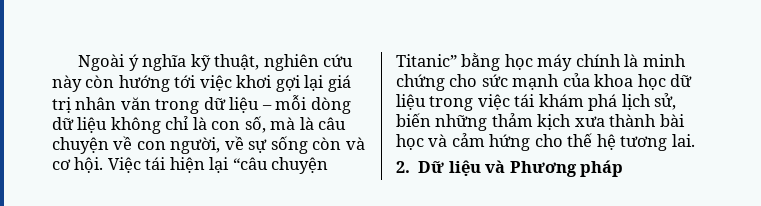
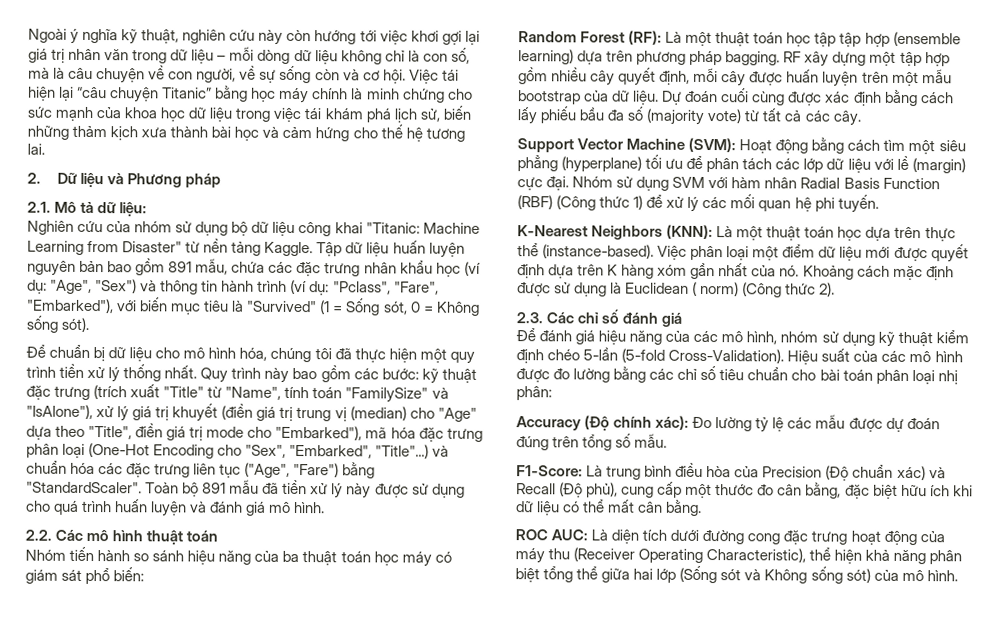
(624, 168) none -> [27,201,148,218] [27,220,480,237] [27,238,465,258] [27,258,481,277] [27,279,439,296] [26,297,480,316] [26,315,90,333] [26,344,475,364] [26,363,477,384] [26,384,449,403] [26,403,477,422] [26,423,483,442] [26,442,450,459] [26,460,376,479] [26,479,465,499] [26,499,326,517] [25,529,219,546] [25,546,452,567] [25,567,145,585] [518,30,961,47] [518,49,950,67] [518,67,952,87] [518,88,954,107] [517,106,861,126] [517,137,966,155] [517,154,966,174] [517,176,940,191] [517,194,879,213] [517,224,956,242] [517,243,969,263] [517,262,954,281] [517,281,836,298] [516,309,683,327] [516,328,969,347] [516,347,963,365] [516,365,958,385] [516,386,552,401] [516,414,940,433] [516,433,668,451] [516,462,946,481] [516,481,973,499] [516,499,703,516] [515,529,945,546] [515,547,963,565] [515,565,958,584] // 2.1. Mô tả dữ liệu: // Nghiên cứu của nhóm sử dụng bộ dữ liệu công khai "Titanic: Machine Learning from Disaster" từ nền tảng Kaggle. Tập dữ liệu huấn luyện nguyên bản bao gồm 891 mẫu, chứa các đặc trưng nhân khẩu học (ví dụ: "Age", "Sex") và thông tin hành trình (ví dụ: "Pclass", "Fare", "Embarked"), với biến mục tiêu là "Survived" (1 = Sống sót, 0 = Không sống sót). // Để chuẩn bị dữ liệu cho mô hình hóa, chúng tôi đã thực hiện một quy trình tiền xử lý thống nhất. Quy trình này bao gồm các bước: kỹ thuật đặc trưng (trích xuất "Title" từ "Name", tính toán "FamilySize" và "IsAlone"), xử lý giá trị khuyết (điền giá trị trung vị (median) cho "Age" dựa theo "Title", điền giá trị mode cho "Embarked"), mã hóa đặc trưng phân loại (One-Hot Encoding cho "Sex", "Embarked", "Title"...) và chuẩn hóa các đặc trưng liên tục ("Age", "Fare") bằng "StandardScaler". Toàn bộ 891 mẫu đã tiền xử lý này được sử dụng cho quá trình huấn luyện và đánh giá mô hình. // 2.2. Các mô hình thuật toán // Nhóm tiến hành so sánh hiệu năng của ba thuật toán học máy có giám sát phổ biến: // Random Forest (RF): Là một thuật toán học tập tập hợp (ensemble learning) dựa trên phương pháp bagging. RF xây dựng một tập hợp gồm nhiều cây quyết định, mỗi cây được huấn luyện trên một mẫu bootstrap của dữ liệu. Dự đoán cuối cùng được xác định bằng cách lấy phiếu bầu đa số (majority vote) từ tất cả các cây. // Support Vector Machine (SVM): Hoạt động bằng cách tìm một siêu phẳng (hyperplane) tối ưu để phân tách các lớp dữ liệu với lề (margin) cực đại. Nhóm sử dụng SVM với hàm nhân Radial Basis Function (RBF) (Công thức 1) để xử lý các mối quan hệ phi tuyến. // K-Nearest Neighbors (KNN): Là một thuật toán học dựa trên thực thể (instance-based). Việc phân loại một điểm dữ liệu mới được quyết định dựa trên K hàng xóm gần nhất của nó. Khoảng cách mặc định được sử dụng là Euclidean ( norm) (Công thức 2). // 2.3. Các chỉ số đánh giá // Để đánh giá hiệu năng của các mô hình, nhóm sử dụng kỹ thuật kiểm định chéo 5-lần (5-fold Cross-Validation). Hiệu suất của các mô hình được đo lường bằng các chỉ số tiêu chuẩn cho bài toán phân loại nhị phân: // Accuracy (Độ chính xác): Đo lường tỷ lệ các mẫu được dự đoán đúng trên tổng số mẫu. // F1-Score: Là trung bình điều hòa của Precision (Độ chuẩn xác) và Recall (Độ phủ), cung cấp một thước đo cân bằng, đặc biệt hữu ích khi dữ liệu có thể mất cân bằng. // ROC AUC: Là diện tích dưới đường cong đặc trưng hoạt động của máy thu (Receiver Operating Characteristic), thể hiện khả năng phân biệt tổng thể giữa hai lớp (Sống sót và Không sống sót) của mô hình.

